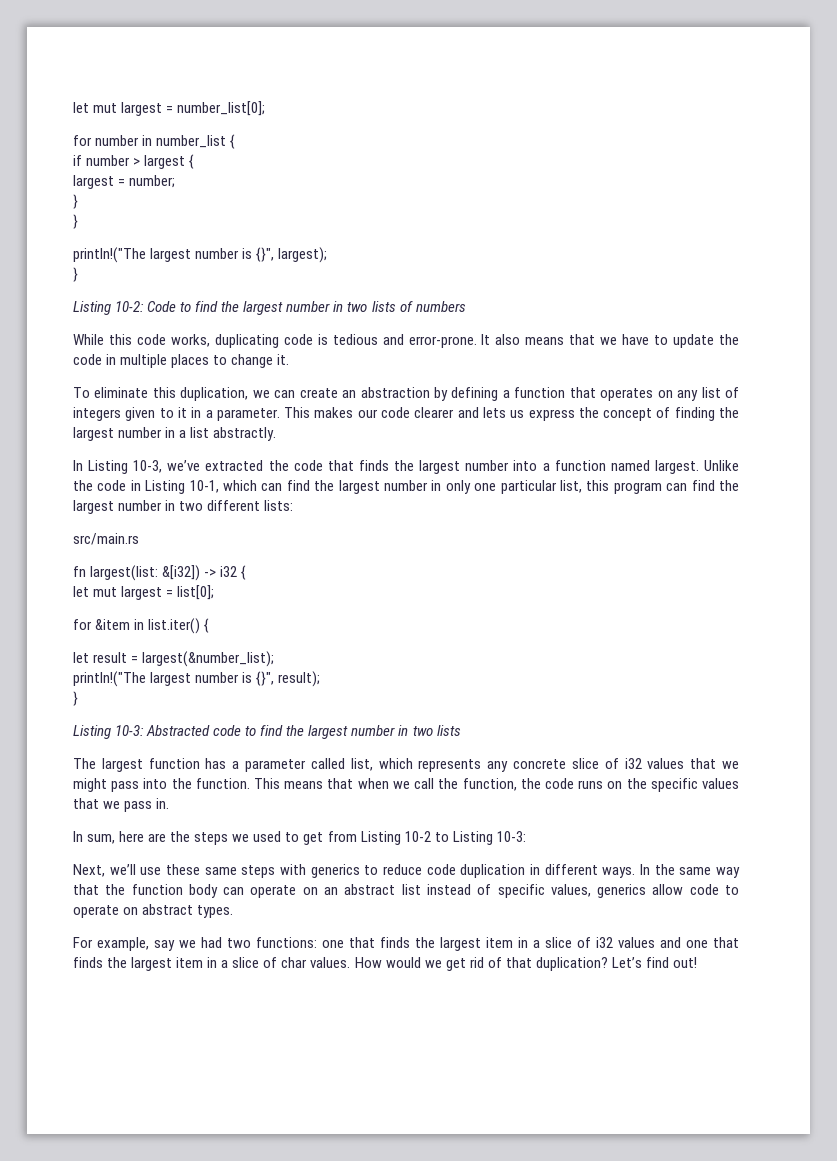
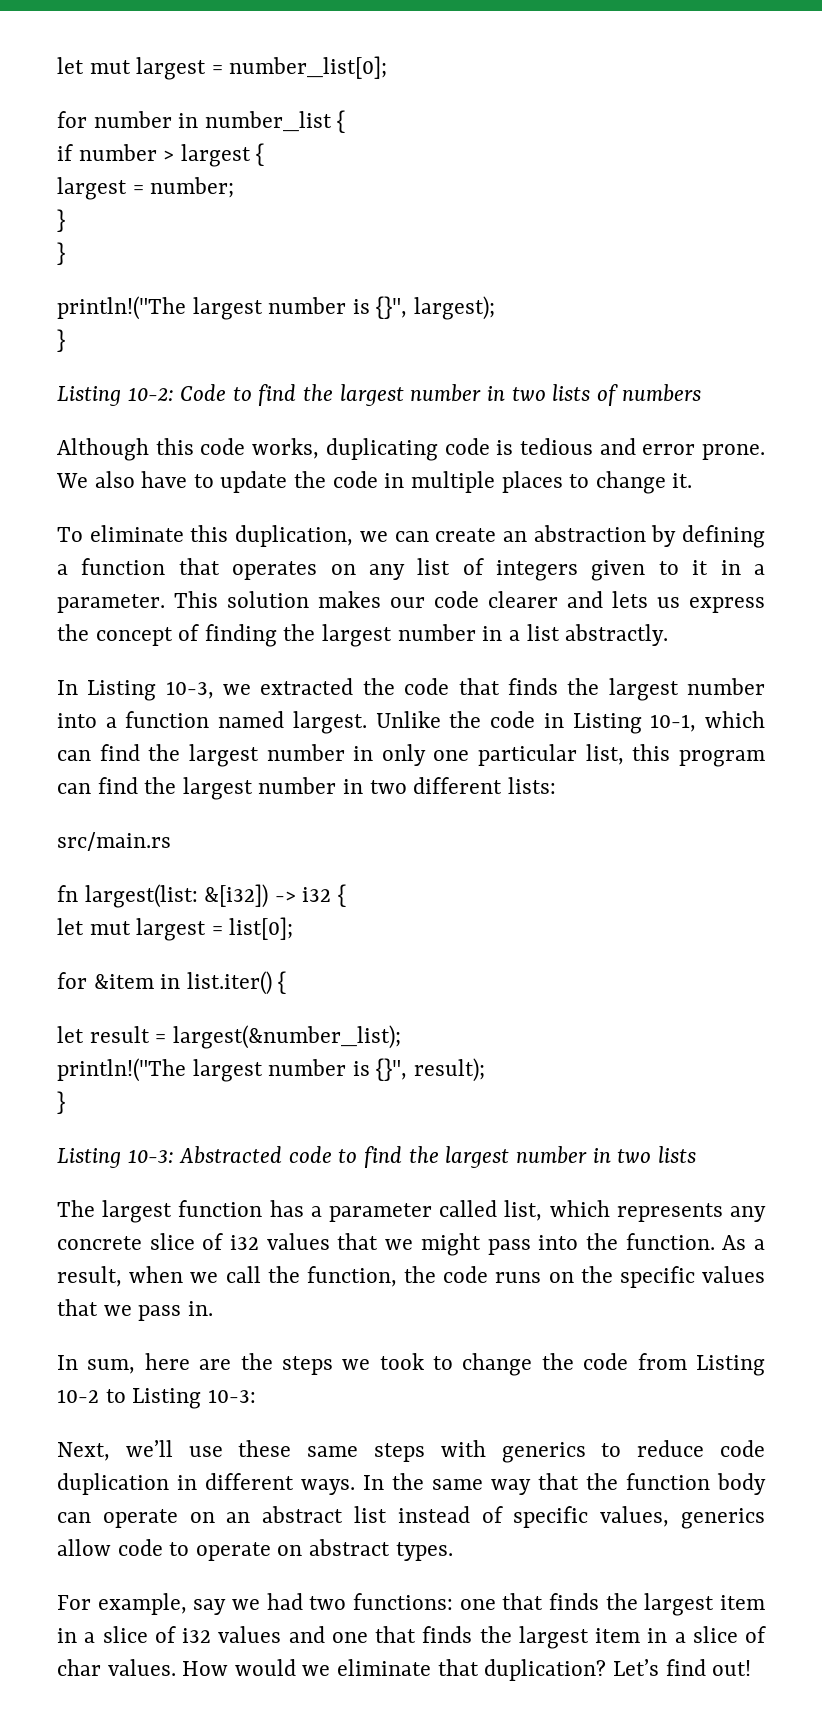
[73,334,104,345] While -> [57,438,149,461] Although
[408,334,618,348] error-prone. It also means that we -> [642,444,765,460] [56,471,135,488] error prone. We also
(311, 412) none -> [227,591,309,608] solution
[167,460,201,471] we’ve -> [223,684,252,695] we
[254,778,354,789] This means that -> [722,1235,765,1250] [57,1266,122,1287] As a result,
[253,831,324,845] used to get -> [379,1353,629,1376] took to change the code
[445,957,502,971] get rid of -> [337,1659,432,1676] eliminate

